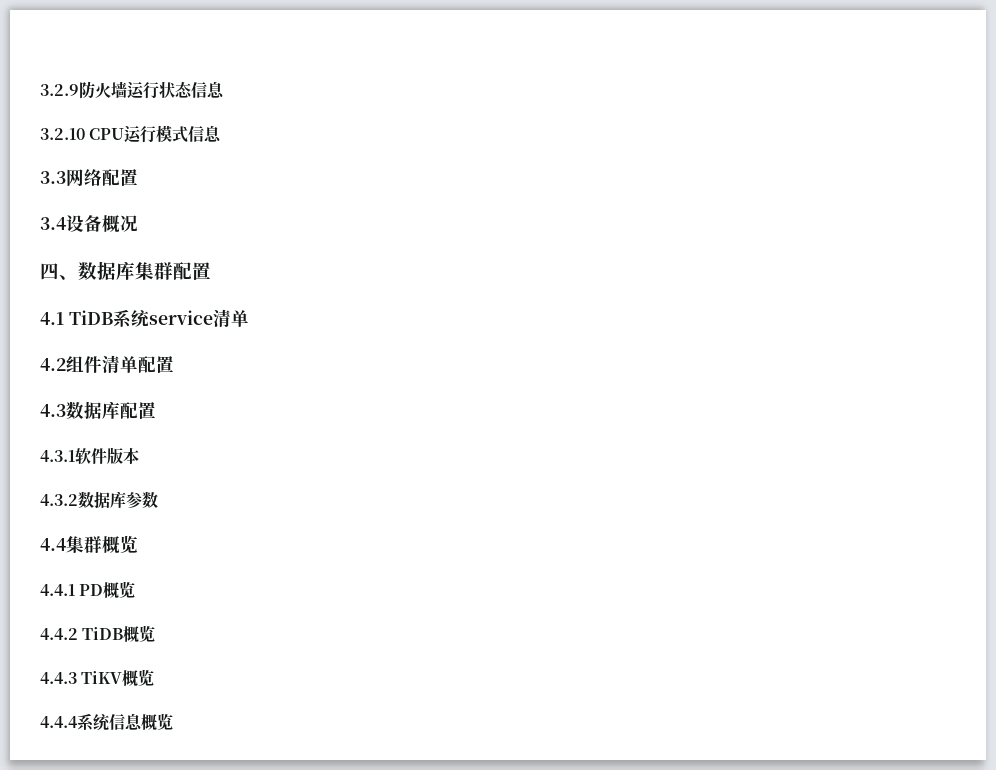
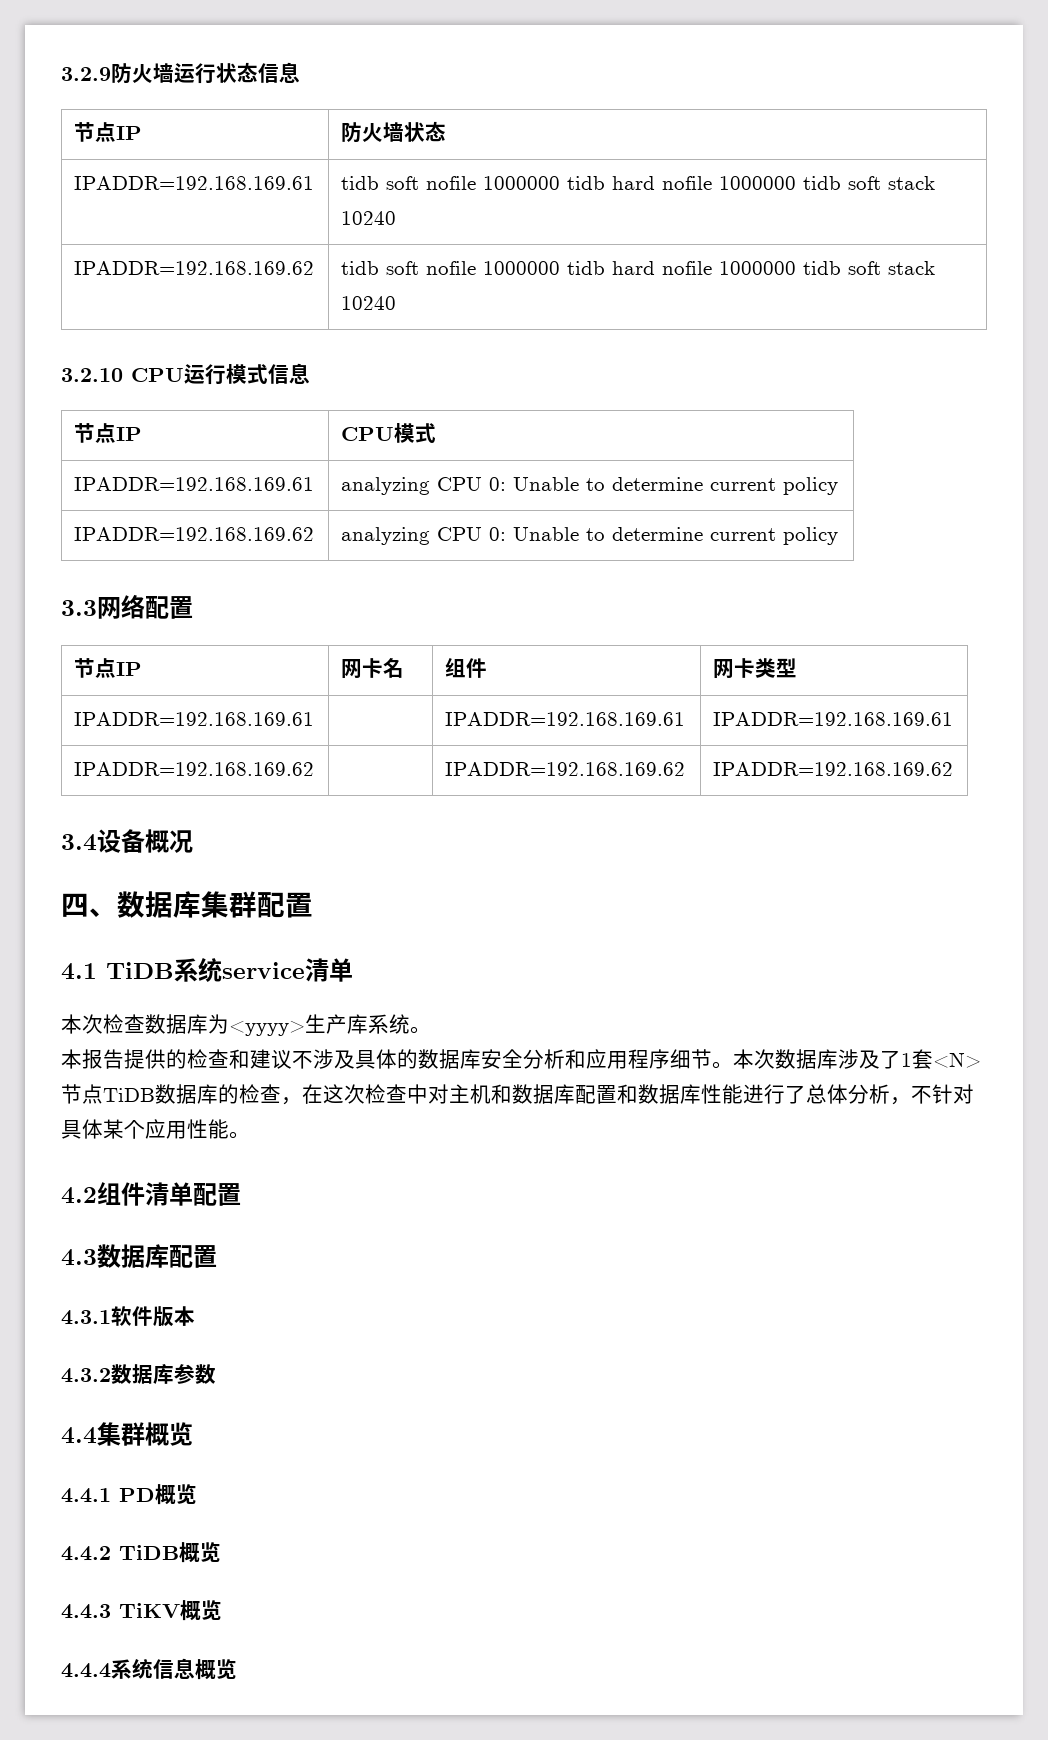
(224, 89) none -> [74,122,143,142] [341,121,447,143] [74,176,315,190] [341,176,936,190] [341,211,397,225] [74,261,315,275] [341,261,936,275] [341,296,397,310] // 节点IP | 防火墙状态 // IPADDR=192.168.169.61 | tidb soft nofile 1000000 tidb hard nofile 1000000 tidb soft stack 10240 // IPADDR=192.168.169.62 | tidb soft nofile 1000000 tidb hard nofile 1000000 tidb soft stack 10240
[40,169,138,186] // 3.3网络配置 -> [74,423,143,443] [341,423,437,443] [74,477,315,491] [341,477,839,495] [74,527,315,541] [341,527,839,545] [61,594,193,619] [74,658,143,678] [341,658,405,679] [445,658,488,678] [713,658,798,679] [74,712,315,726] [445,712,686,726] [713,712,954,726] [74,762,315,776] [445,762,686,776] [713,762,954,776] // 节点IP | CPU模式 // IPADDR=192.168.169.61 | analyzing CPU 0: Unable to determine current policy // IPADDR=192.168.169.62 | analyzing CPU 0: Unable to determine current policy // 3.3网络配置 // 节点IP | 网卡名 | 组件 | 网卡类型 // IPADDR=192.168.169.61 | | IPADDR=192.168.169.61 | IPADDR=192.168.169.61 // IPADDR=192.168.169.62 | | IPADDR=192.168.169.62 | IPADDR=192.168.169.62
(249, 318) none -> [61,1014,431,1036] [61,1049,981,1069] [61,1084,974,1105] [61,1119,250,1139] // 本次检查数据库为<yyyy>生产库系统。 // 本报告提供的检查和建议不涉及具体的数据库安全分析和应用程序细节。本次数据库涉及了1套<N>节点TiDB数据库的检查，在这次检查中对主机和数据库配置和数据库性能进行了总体分析，不针对具体某个应用性能。

